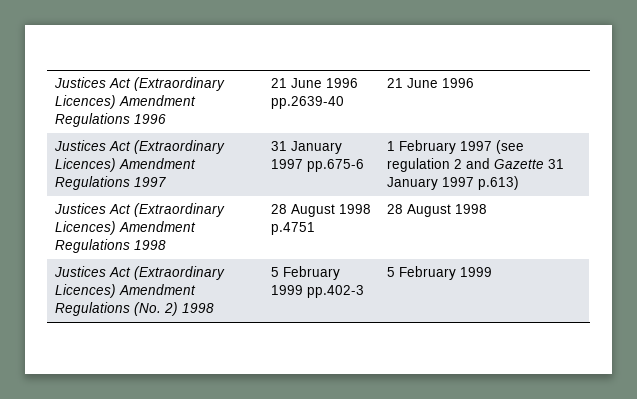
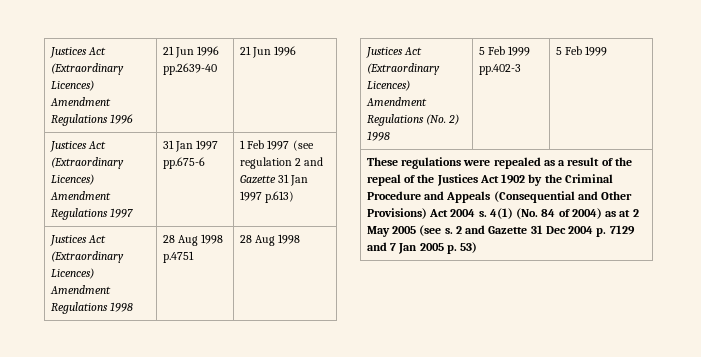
[291,78,323,88] June -> [175,47,195,58] Jun
[407,78,439,88] June -> [252,47,272,58] Jun
[291,141,343,154] January -> [175,141,194,152] Jan
[399,140,457,154] February -> [247,140,265,149] Feb
[387,177,439,190] January -> [290,175,309,186] Jan
[291,204,336,217] August -> [178,235,199,246] Aug
[407,204,452,217] August -> [255,235,276,246] Aug
[283,266,341,280] February -> [488,46,506,55] Feb
[399,266,493,280] February 1999 -> [565,46,608,56] [366,157,632,169] [366,174,613,186] [366,191,633,203] [366,208,639,219] [366,225,635,237] [366,242,478,254] Feb 1999 // These regulations were repealed as a result of the repeal of the Justices Act 1902 by the Criminal Procedure and Appeals (Consequential and Other Provisions) Act 2004 s. 4(1) (No. 84 of 2004) as at 2 May 2005 (see s. 2 and Gazette 31 Dec 2004 p. 7129 and 7 Jan 2005 p. 53)

